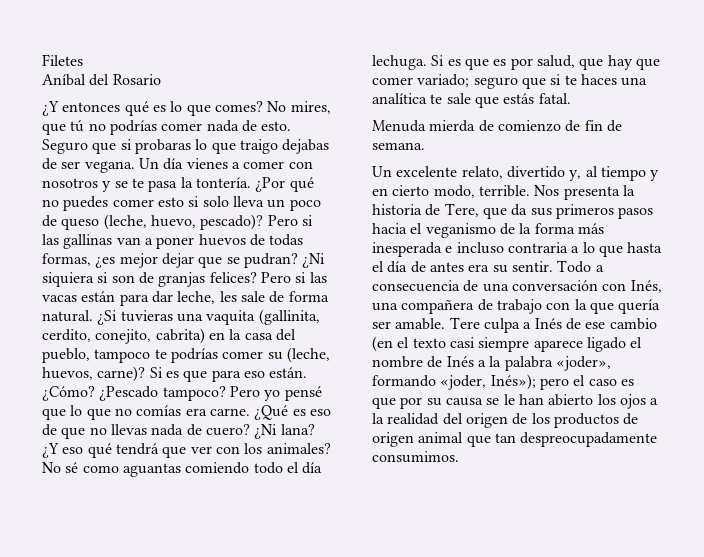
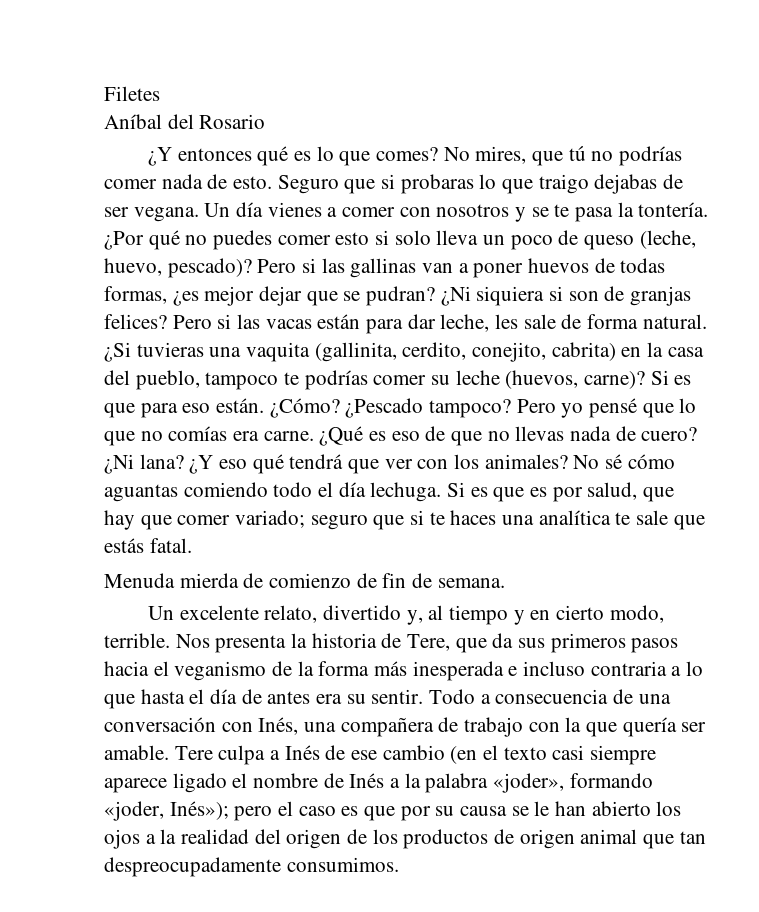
[286,347,330,363] [42,367,93,380] (leche, huevos, -> [455,370,579,389] leche (huevos,
[82,465,119,473] como -> [627,454,675,469] cómo

